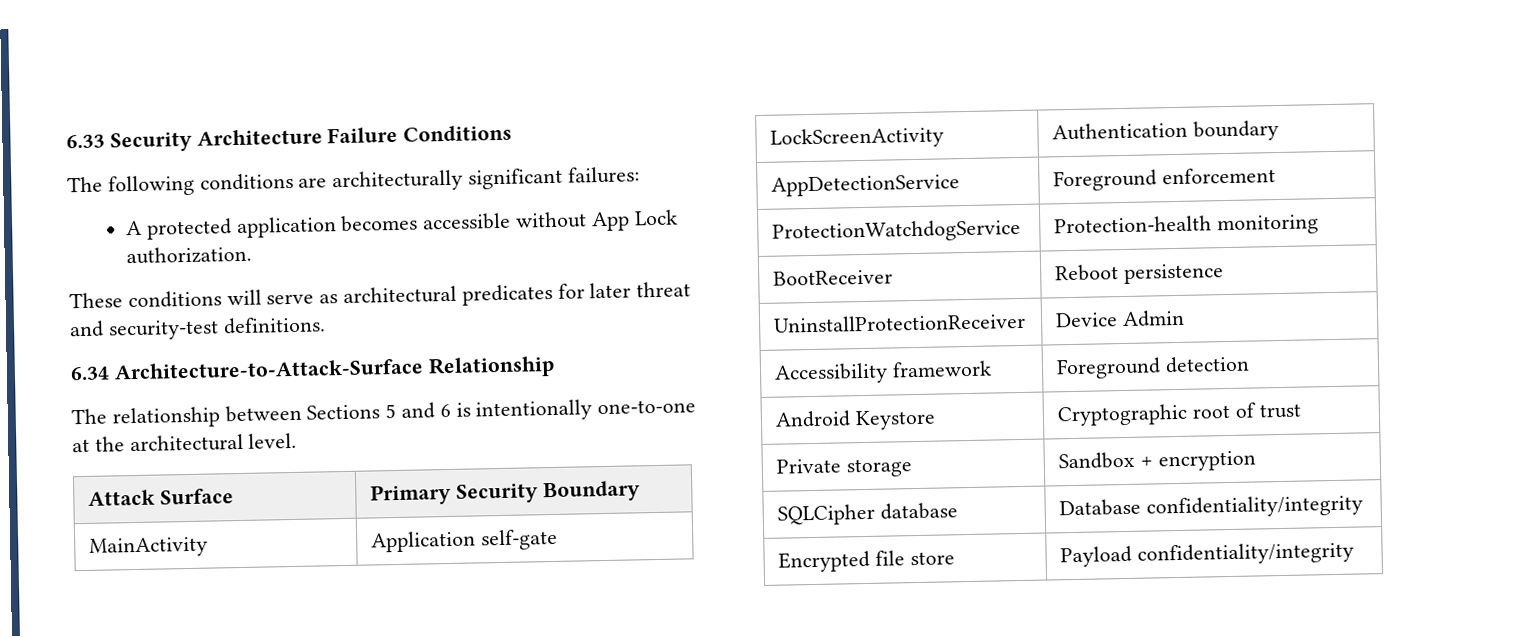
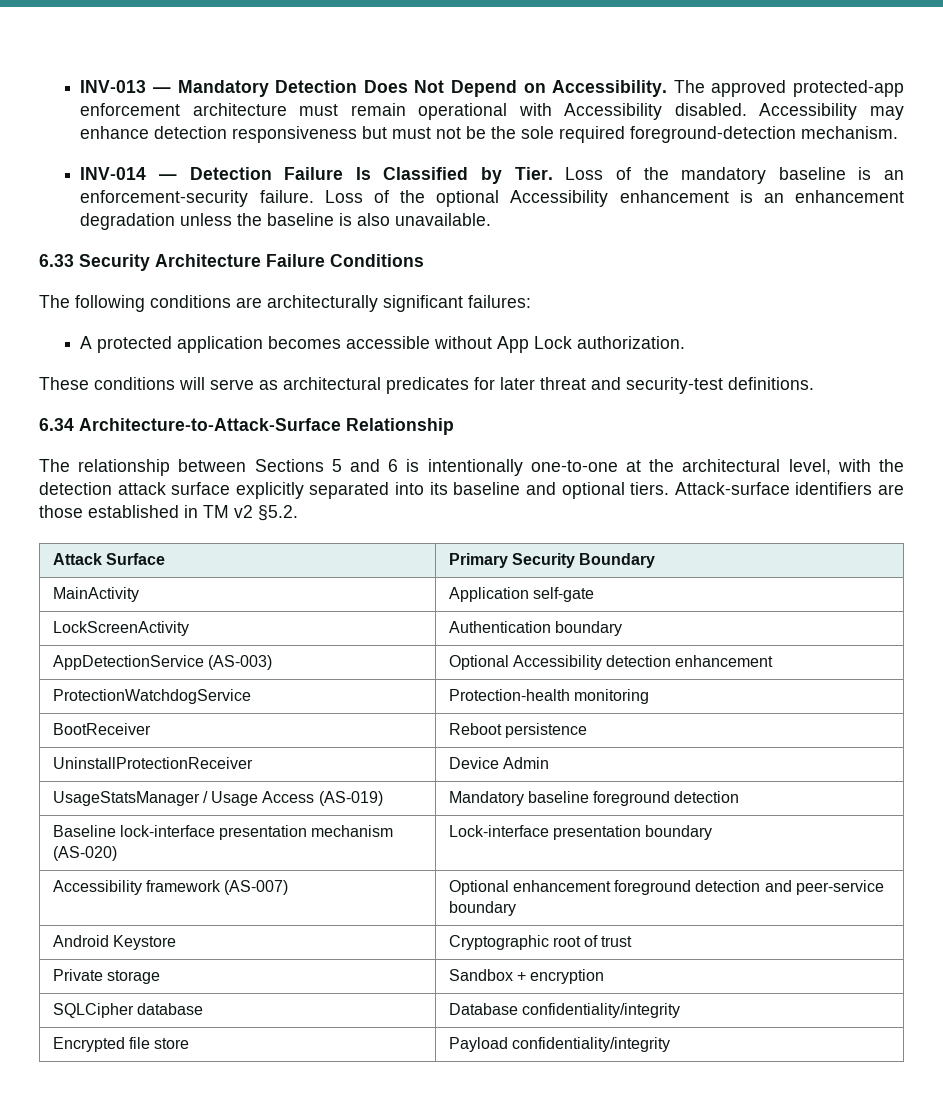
(66, 141) none -> [80,80,904,97] [80,103,905,120] [80,126,899,143] [80,167,905,184] [80,190,904,207] [80,213,492,230] INV-013 — Mandatory Detection Does Not Depend on Accessibility. The approved protected-app enforcement architecture must remain operational with Accessibility disabled. Accessibility may enhance detection responsiveness but must not be the sole required foreground-detection mechanism. // INV-014 — Detection Failure Is Classified by Tier. Loss of the mandatory baseline is an enforcement-security failure. Loss of the optional Accessibility enhancement is an enhancement degradation unless the baseline is also unavailable. //
[248,432,298,449] level. -> [788,459,905,475] [39,482,905,499] [39,505,298,521] level, with the detection attack surface explicitly separated into its baseline and optional tiers. Attack-surface identifiers are those established in TM v2 §5.2.
[1053,167,1277,192] | Foreground enforcement -> [207,655,272,670] [448,655,774,670] (AS-003) | Optional Accessibility detection enhancement
[774,360,993,385] [1056,355,1251,380] Accessibility framework | Foreground detection -> [52,791,383,806] [448,791,740,806] [52,825,394,840] [52,846,117,861] [448,825,713,840] [52,880,289,895] [448,880,885,895] [448,901,516,916] UsageStatsManager / Usage Access (AS-019) | Mandatory baseline foreground detection // Baseline lock-interface presentation mechanism (AS-020) | Lock-interface presentation boundary // Accessibility framework (AS-007) | Optional enhancement foreground detection and peer-service boundary

